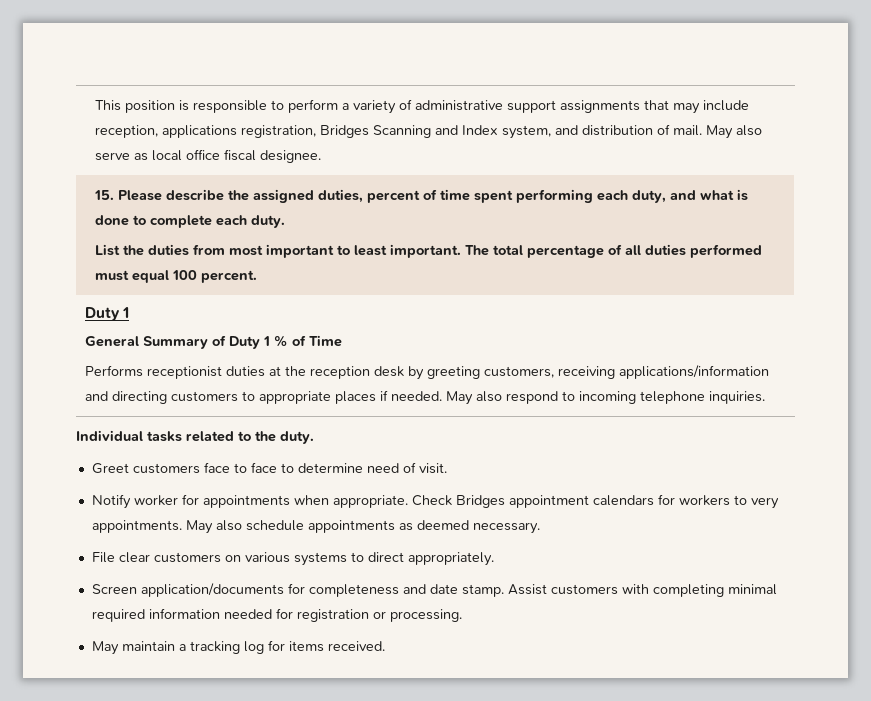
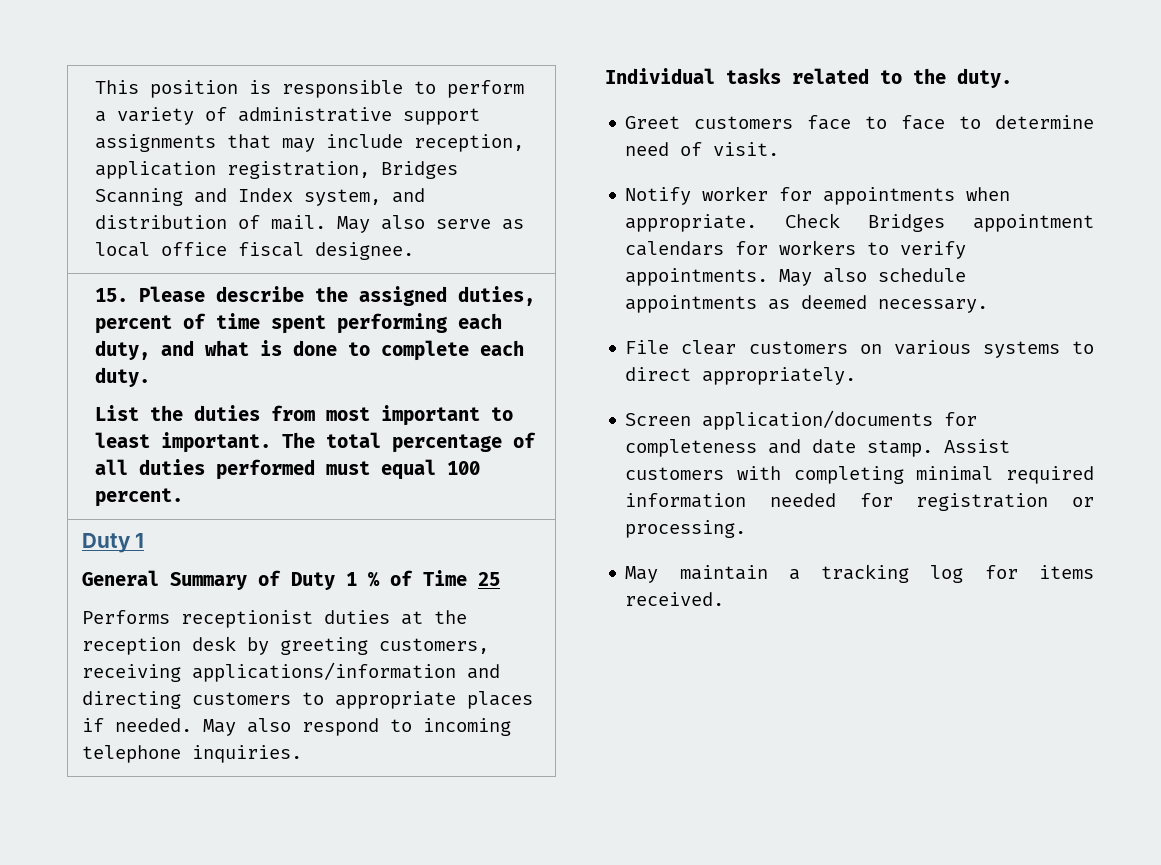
[162,125,238,138] applications -> [94,161,216,179] application
(342, 341) none -> [477,572,500,586] 25
[750,497,779,509] very -> [900,241,967,259] verify

